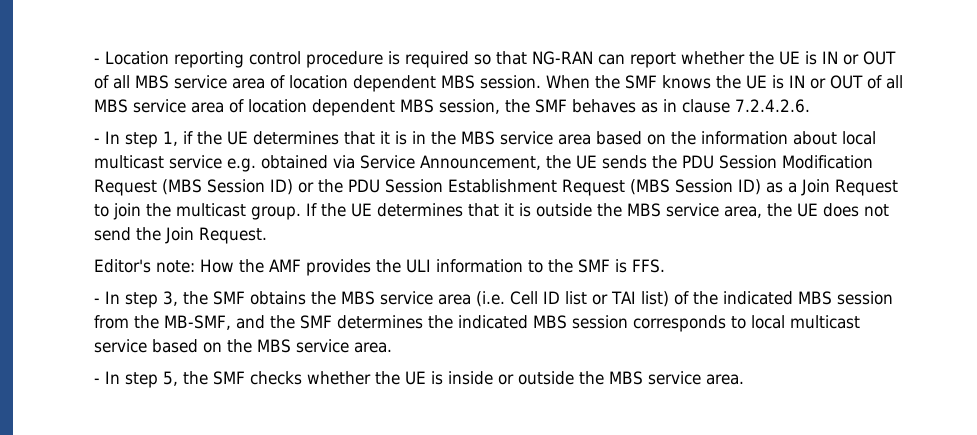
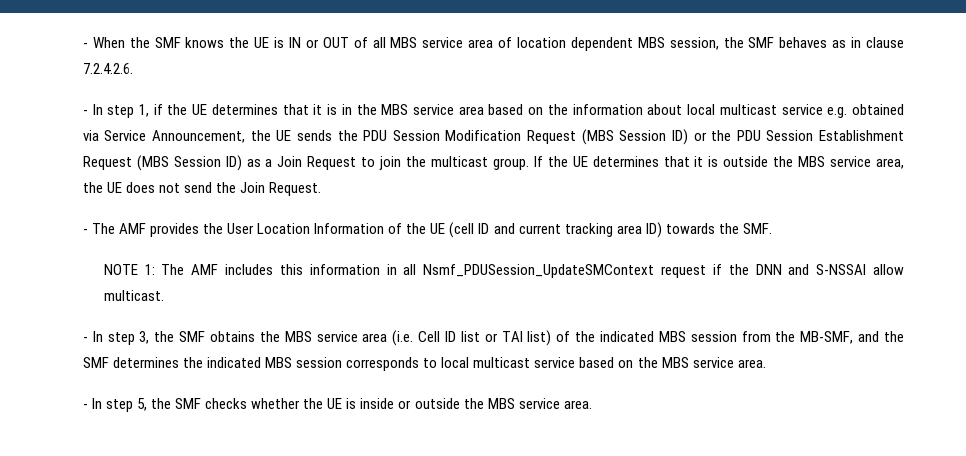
[94,51,897,68] [94,75,542,92] - Location reporting control procedure is required so that NG-RAN can report whether the UE is IN or OUT of all MBS service area of location dependent MBS session. -> [82,43,88,48] -
[94,259,666,276] Editor's note: How the AMF provides the ULI information to the SMF is FFS. -> [82,222,772,238] [103,264,904,278] [103,290,164,301] - The AMF provides the User Location Information of the UE (cell ID and current tracking area ID) towards the SMF. // NOTE 1: The AMF includes this information in all Nsmf_PDUSession_UpdateSMContext request if the DNN and S-NSSAI allow multicast.

